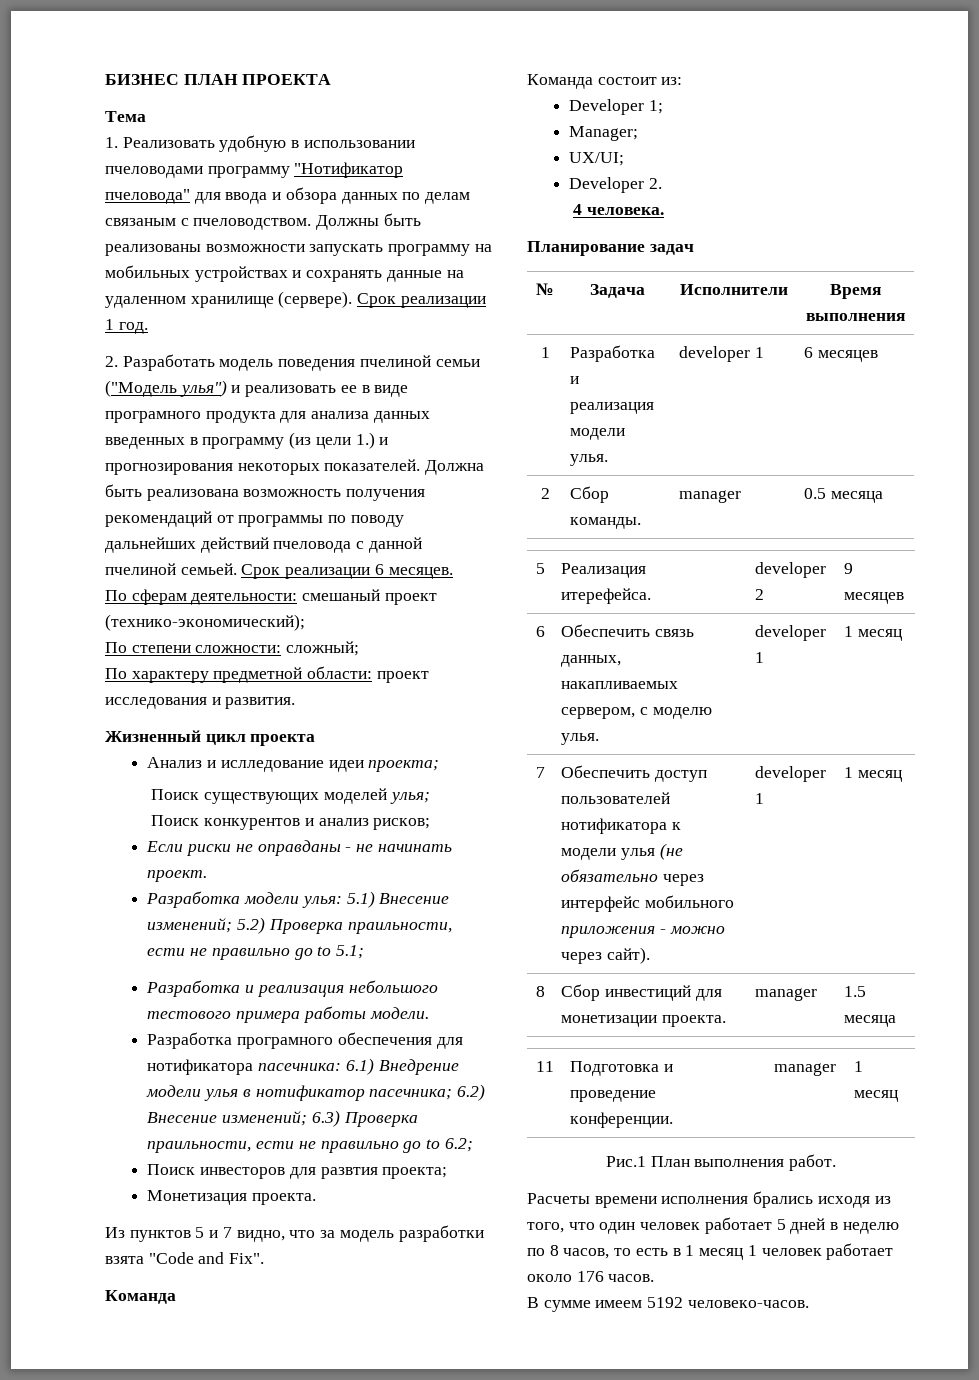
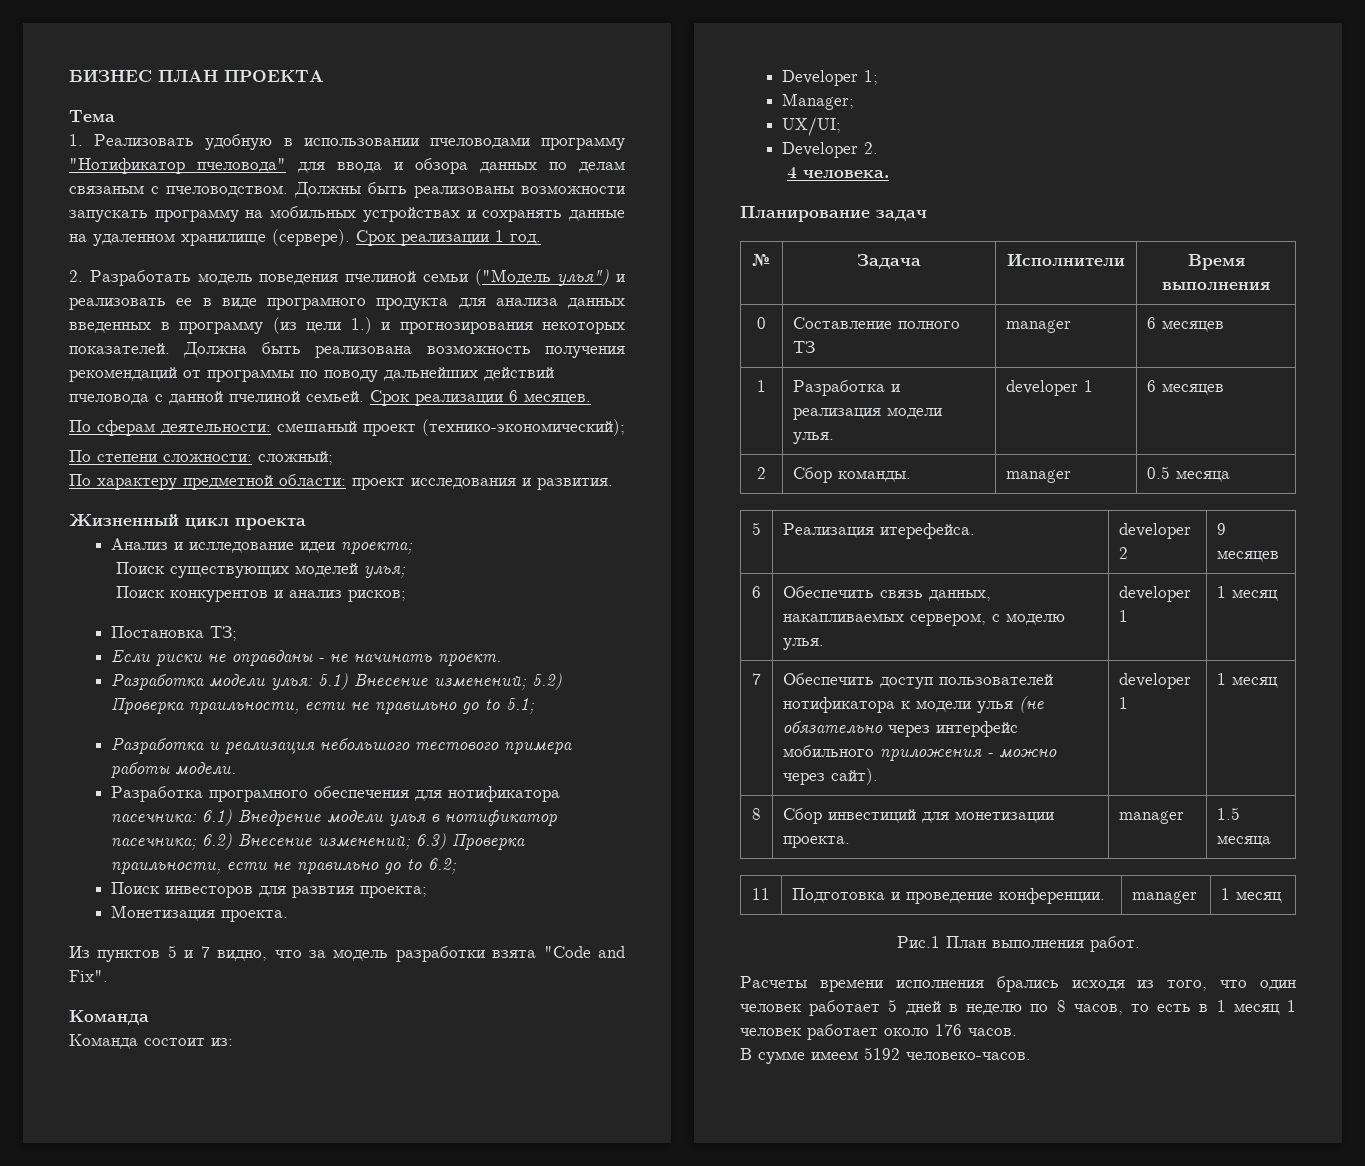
(431, 824) none -> [110,626,237,641] // Постановка ТЗ;
(905, 317) none -> [757,317,766,329] [793,317,961,329] [793,341,816,353] [1006,320,1072,333] [1147,317,1225,332] // 0 | Составление полного ТЗ | manager | 6 месяцев

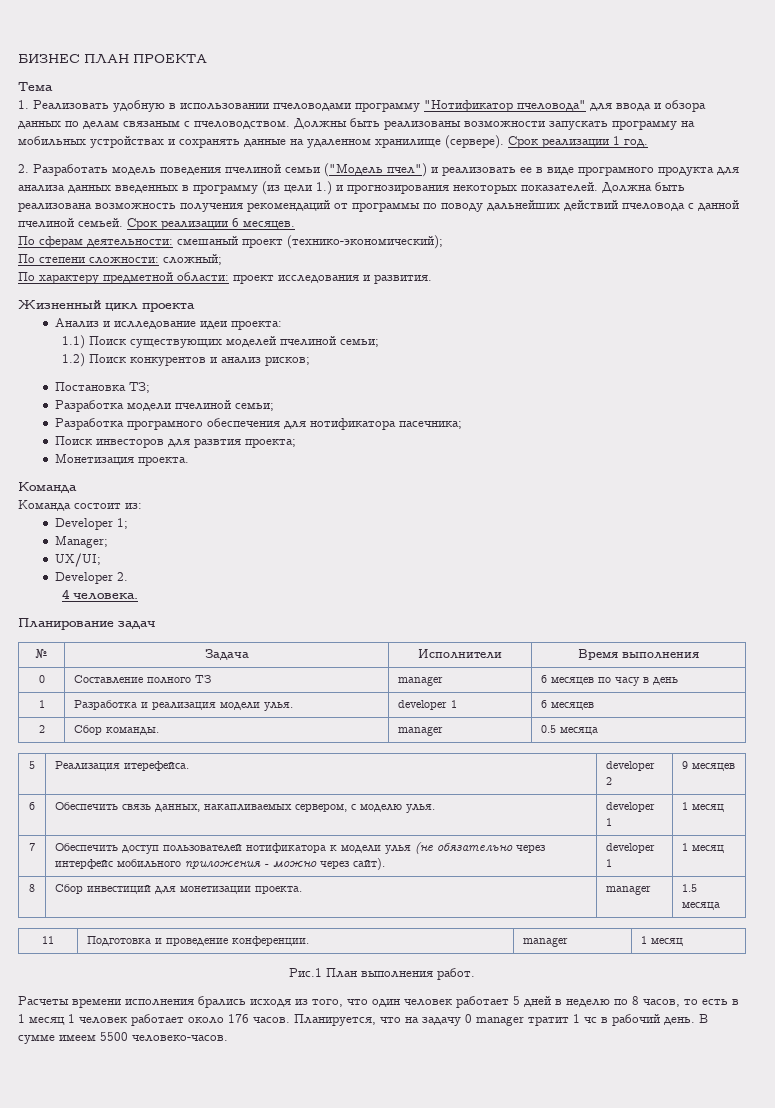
[557,269,610,286] улья") -> [387,163,427,177] пчел")
[340,542,413,555] проекта; // -> [230,320,282,330] [62,335,86,349] проекта: // 1.1)
[364,566,407,578] улья; // -> [280,336,380,347] [62,353,86,367] пчелиной семьи; // 1.2)
[110,650,501,667] [110,673,562,691] [110,697,535,715] [110,738,572,755] [110,762,236,779] Если риски не оправданы - не начинать проект. // Разработка модели улья: 5.1) Внесение изменений; 5.2) Проверка праильности, ести не правильно go to 5.1; // Разработка и реализация небольшого тестового примера работы модели. -> [54,400,274,412] Разработка модели пчелиной семьи;
[110,809,557,827] [110,833,525,851] [110,858,457,875] пасечника: 6.1) Внедрение модели улья в нотификатор пасечника; 6.2) Внесение изменений; 6.3) Проверка праильности, ести не правильно go to 6.2; -> [398,421,462,429] пасечника;
[69,945,625,962] [69,970,108,982] // Из пунктов 5 и 7 видно, что за модель разработки взята "Code and Fix". -> (189, 461) none
(1225, 326) none -> [598,677,679,686] по часу в день
(1017, 1032) // -> [294,1014,695,1026] Планируется, что на задачу 0 manager тратит 1 чс в рабочий день.
[864,1047,900,1060] 5192 -> [100,1032,128,1041] 5500

